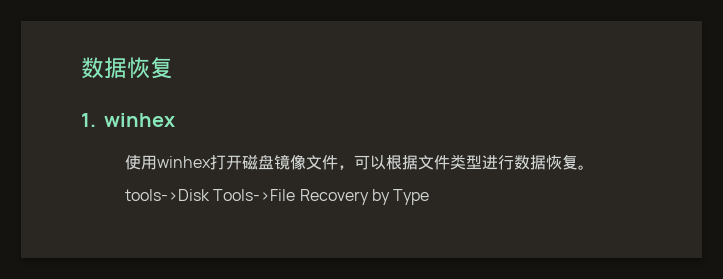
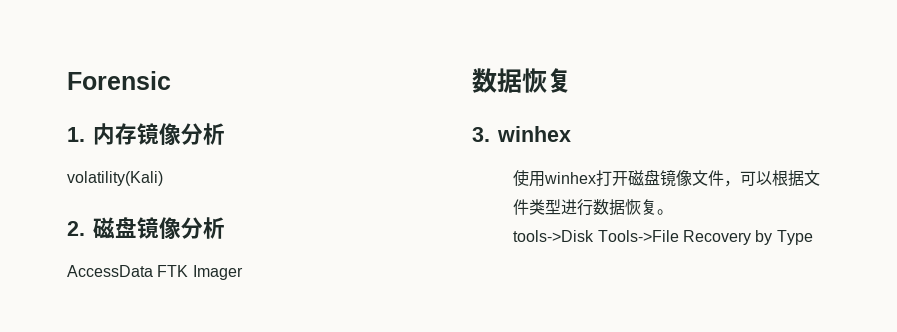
(81, 68) none -> [67,71,171,90] [67,123,225,145] [67,171,163,186] [67,217,225,239] [67,265,243,280] Forensic // 1.内存镜像分析 // volatility(Kali) // 2.磁盘镜像分析 // AccessData FTK Imager //
[81,113,96,127] 1. -> [472,127,490,142] 3.

